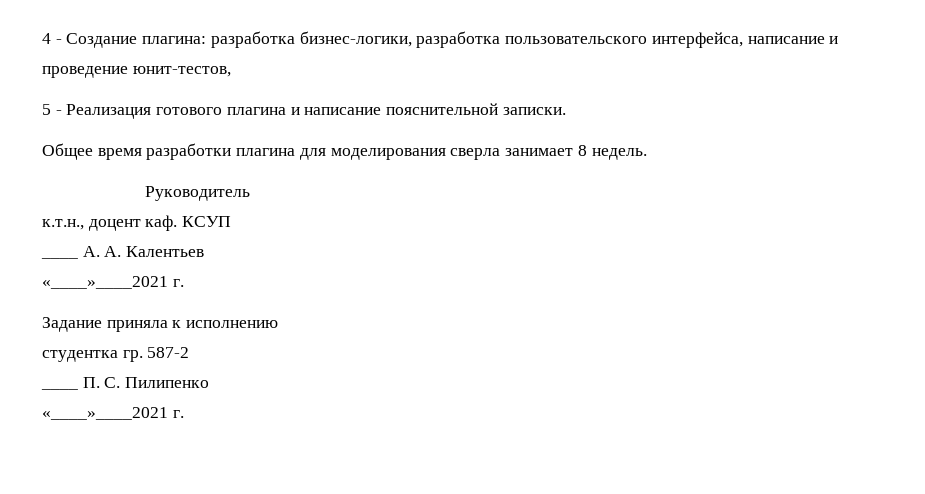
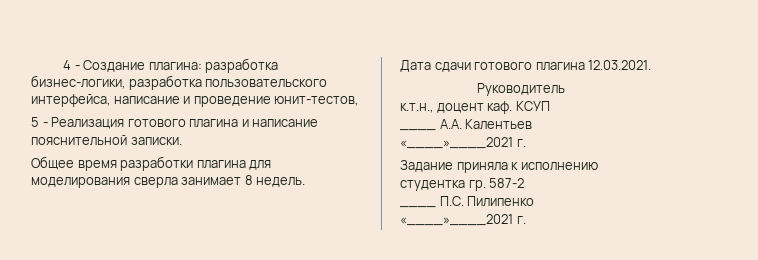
(647, 154) none -> [400,60,652,72] // Дата сдачи готового плагина 12.03.2021.
[82,246,122,257] А. А. -> [439,119,462,129] А.А.
[82,377,121,388] П. С. -> [439,196,464,206] П.С.

